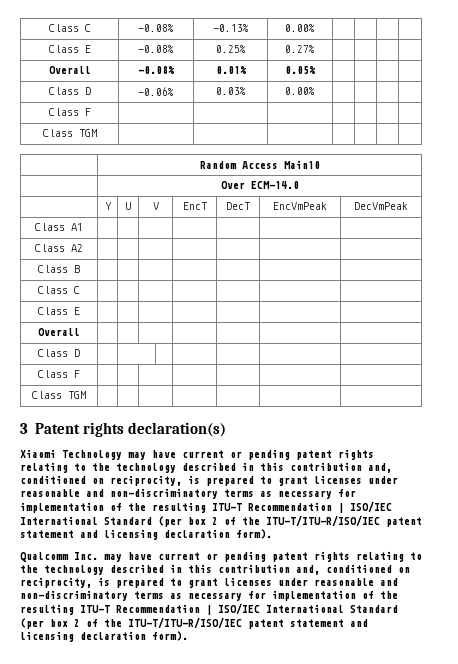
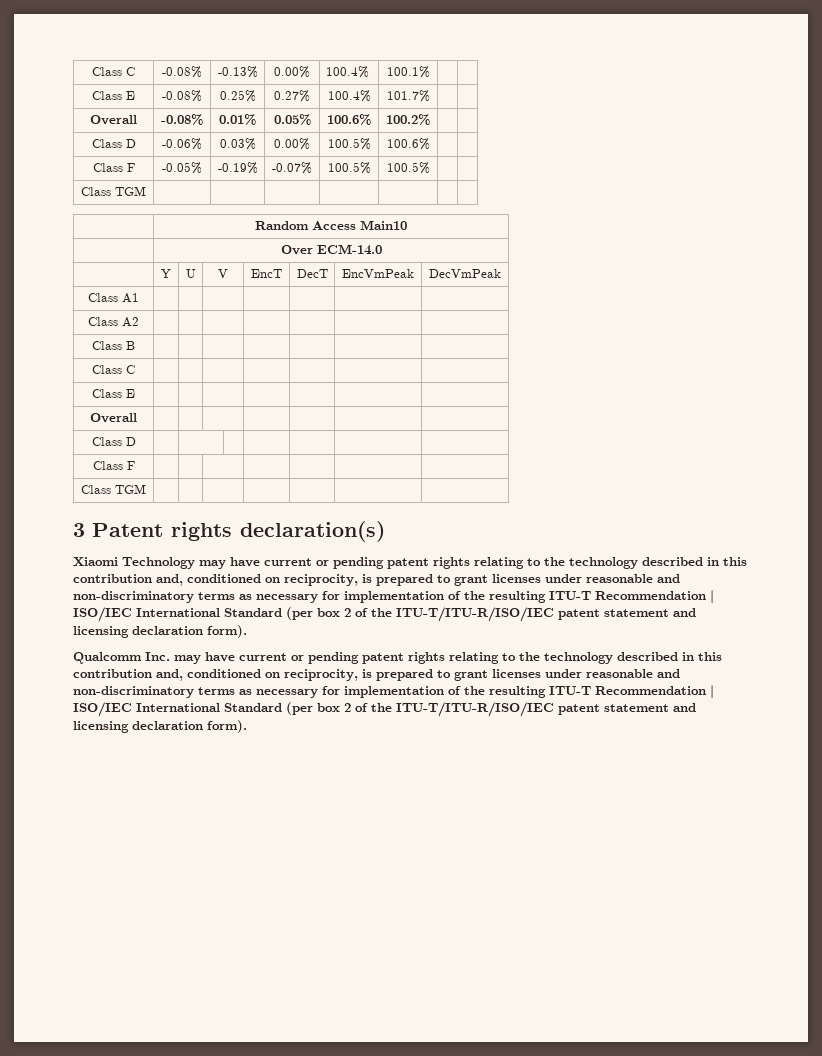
(315, 28) | -> [325,66,369,78] [386,66,430,78] 100.4% | 100.1%
(315, 49) | -> [327,90,371,102] [386,90,430,102] 100.4% | 101.7%
(316, 70) | -> [327,114,371,125] [386,114,430,125] 100.6% | 100.2%
[48,108,91,116] | | | // Class F | | | | | -> [327,138,371,150] [386,138,430,150] [92,163,135,172] [162,162,202,174] [217,162,258,174] [272,162,312,174] [327,162,371,174] [386,162,430,174] 100.5% | 100.6% | | // Class F | -0.05% | -0.19% | -0.07% | 100.5% | 100.5%

